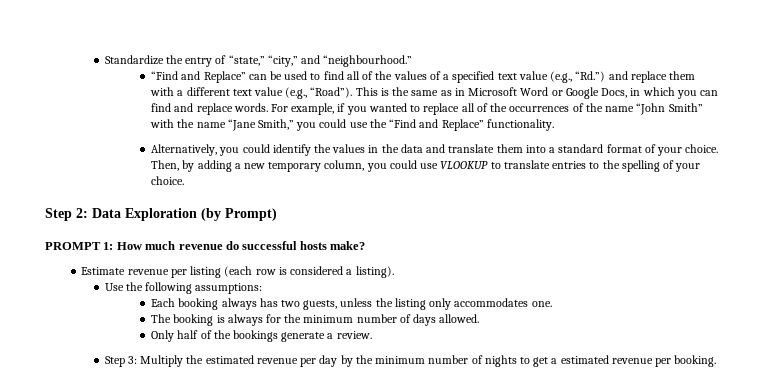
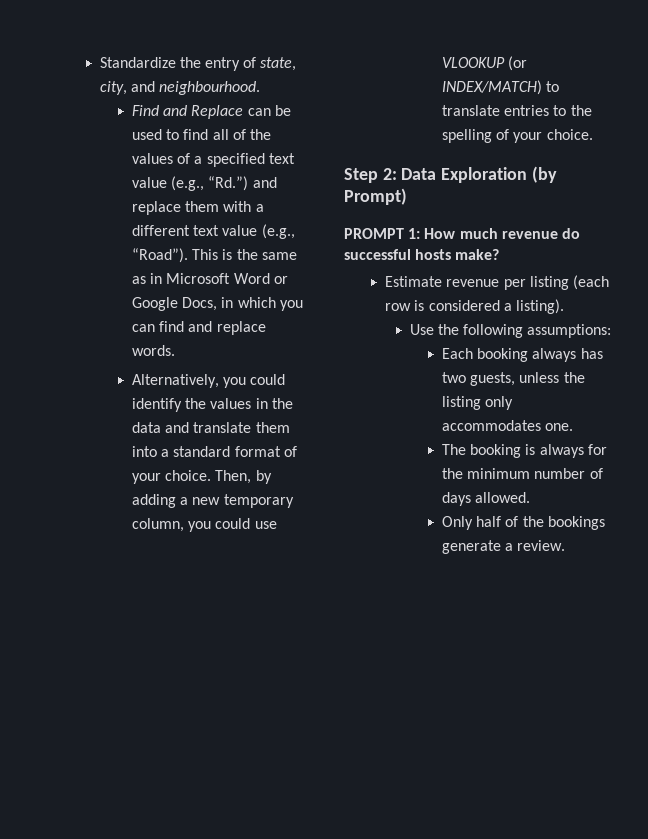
[228,55,413,67] [151,71,246,83] “state,” “city,” and “neighbourhood.” // “Find and Replace” -> [260,57,297,71] [99,81,260,95] [132,105,244,119] state, city, and neighbourhood. // Find and Replace
[271,103,703,115] [150,119,554,131] For example, if you wanted to replace all of the occurrences of the name “John Smith” with the name “Jane Smith,” you could use the “Find and Replace” functionality. -> (176, 350) none
(489, 165) none -> [508,56,528,71] [442,80,543,95] (or INDEX/MATCH)
[104,355,717,367] // Step 3: Multiply the estimated revenue per day by the minimum number of nights to get a estimated revenue per booking. -> (566, 545) none

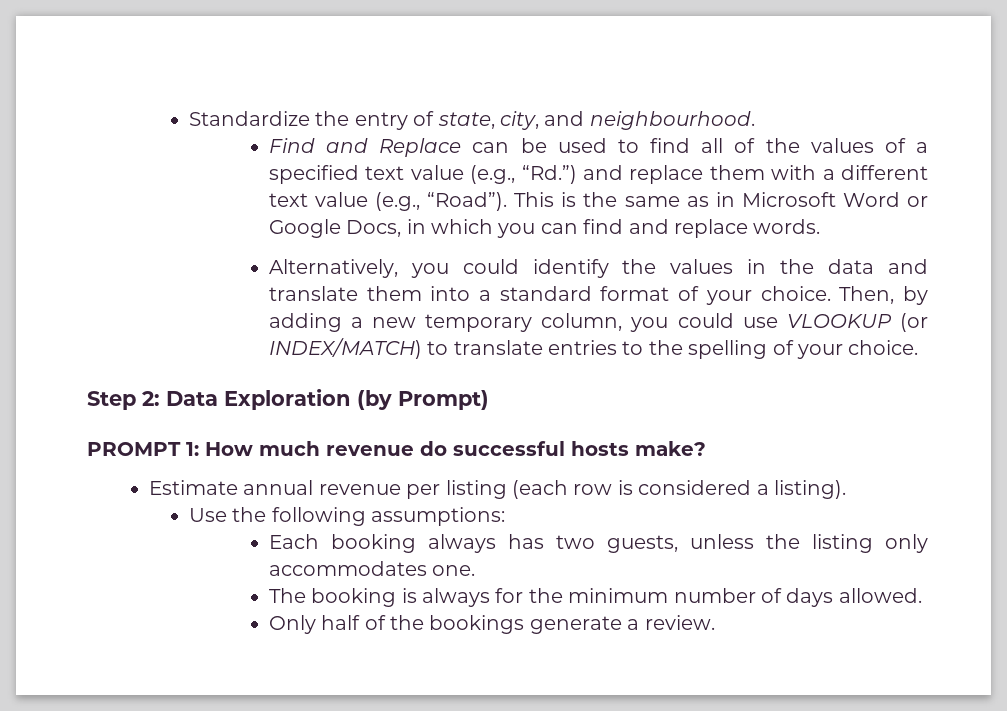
(443, 281) none -> [243,480,314,495] annual

